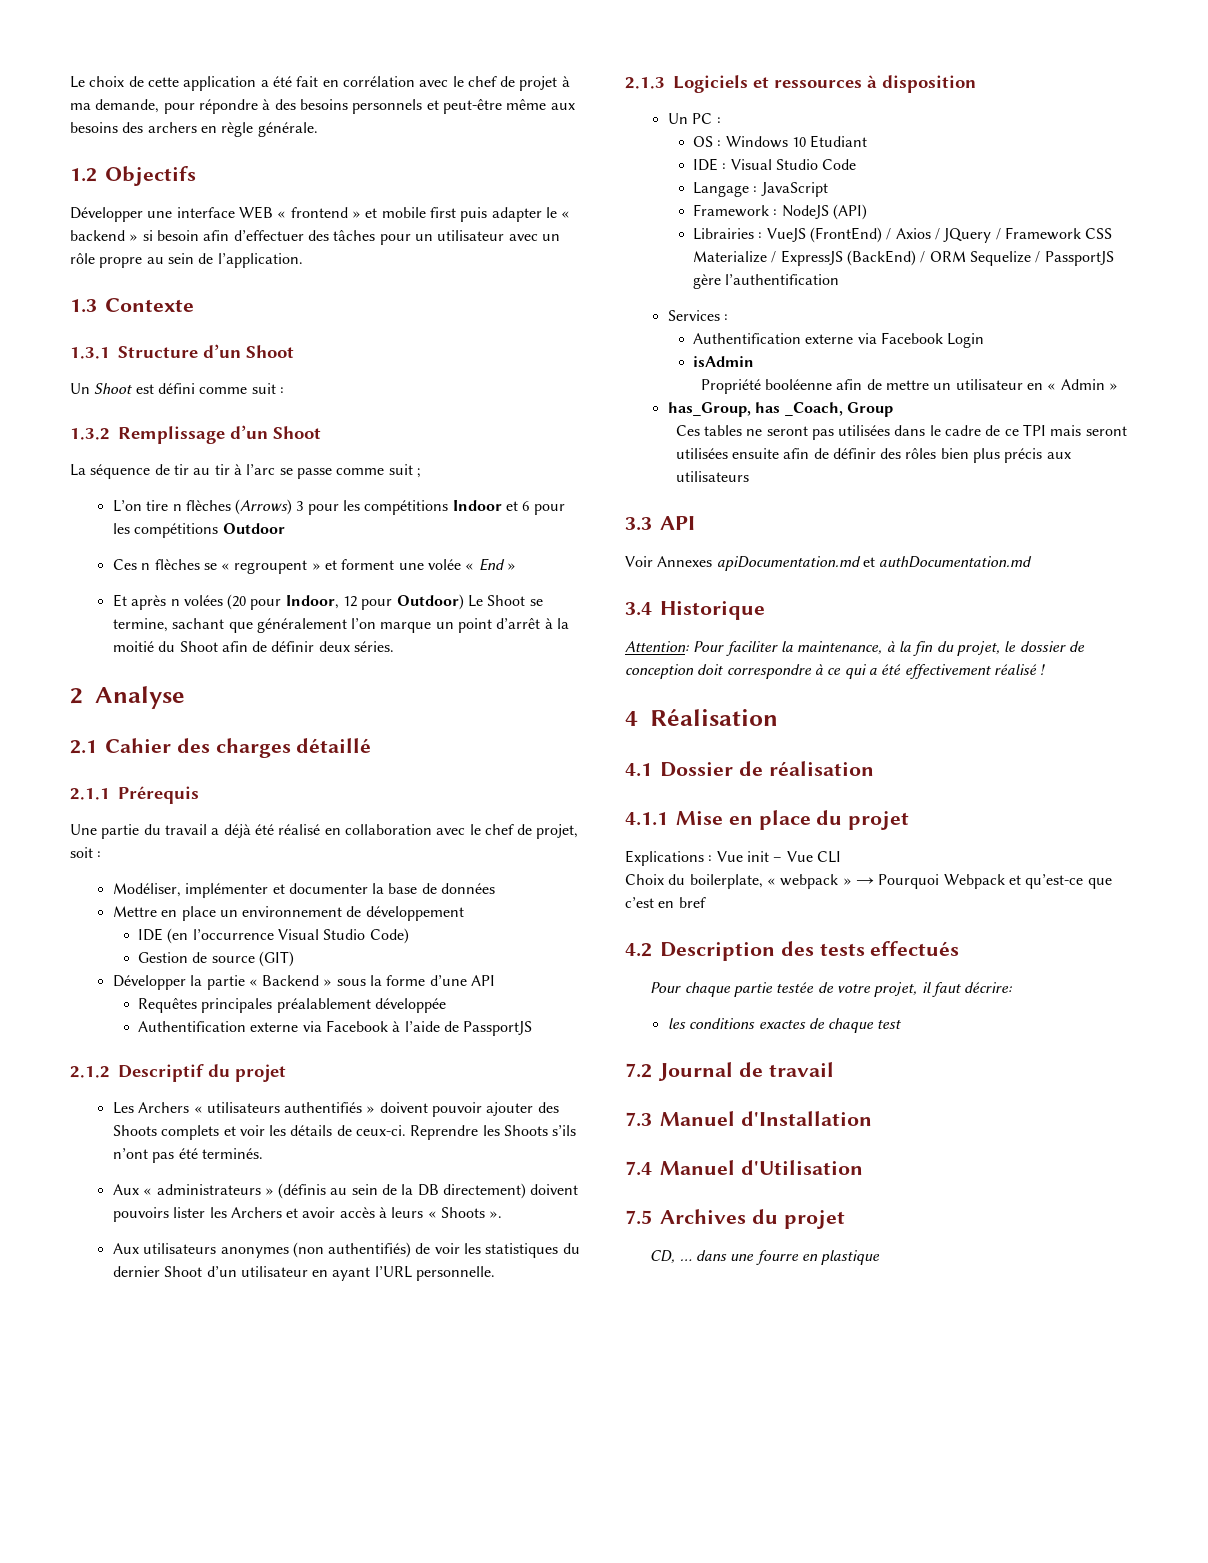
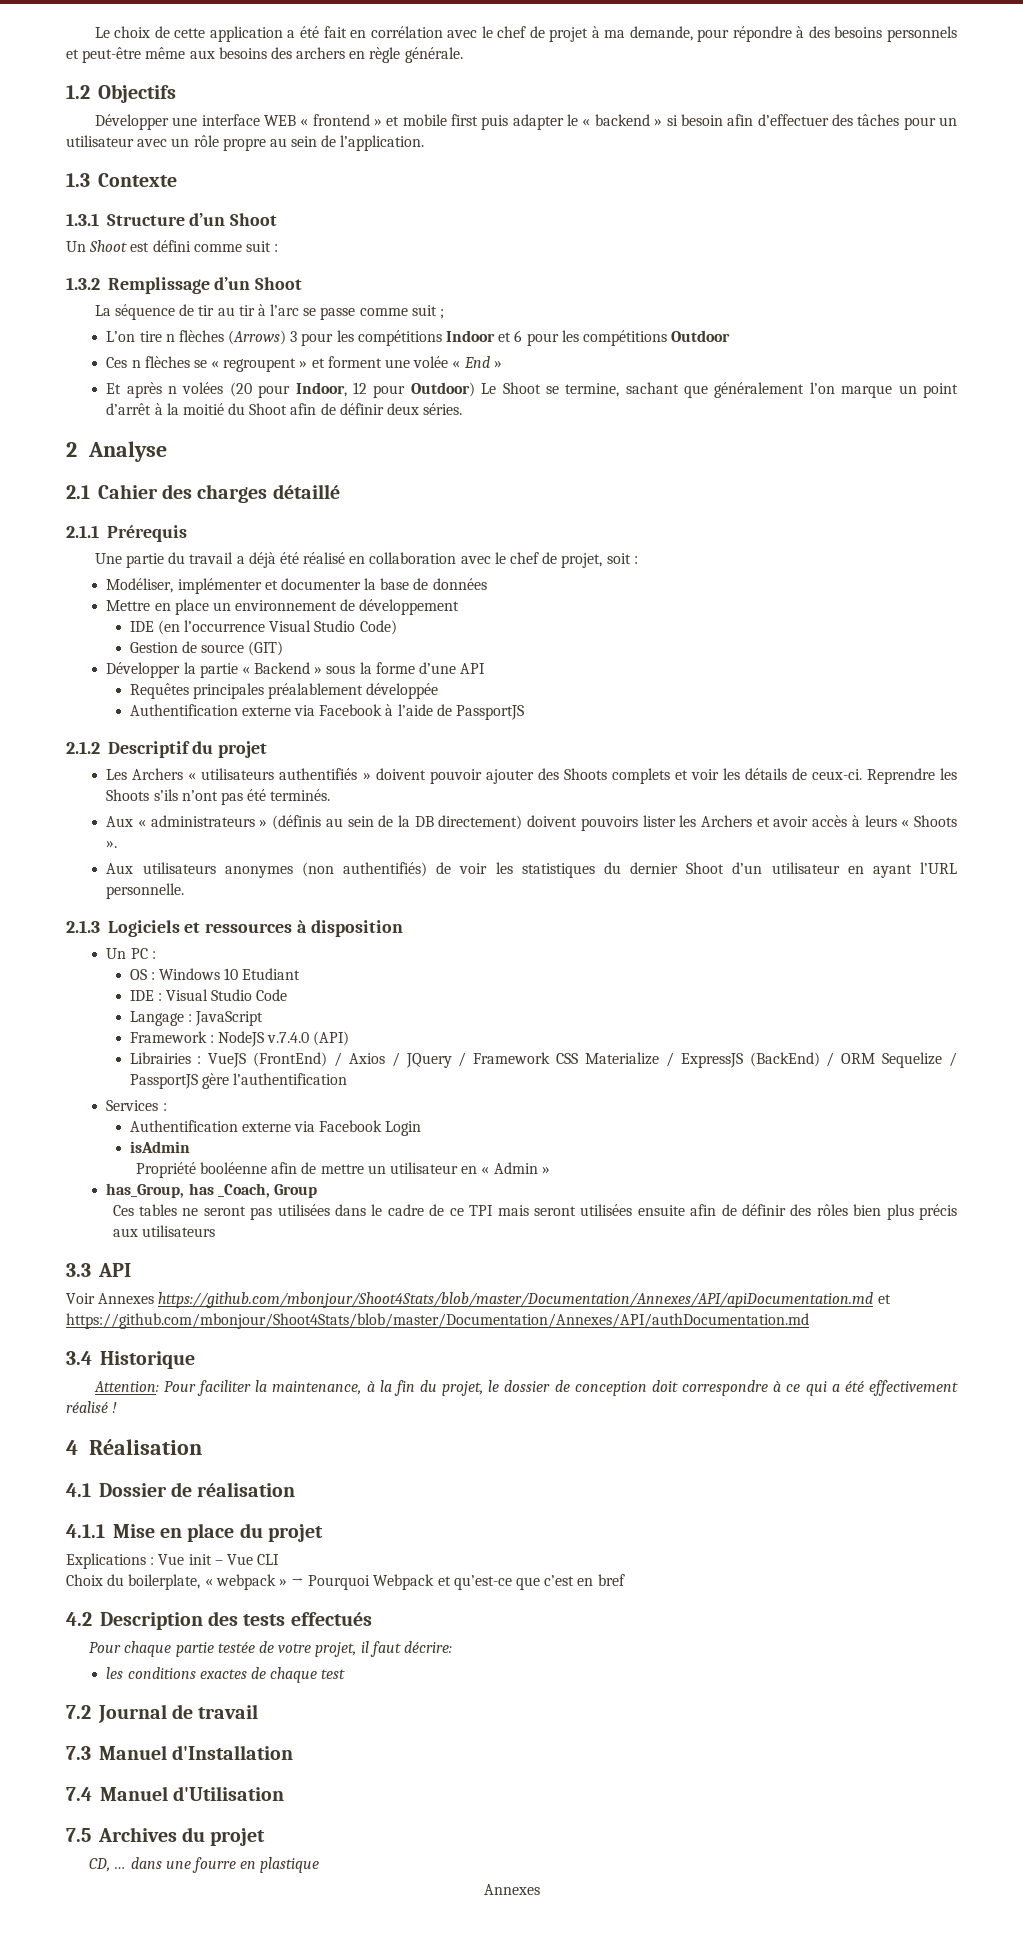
(829, 212) none -> [267,1032,310,1043] v.7.4.0
[716,556,1033,571] apiDocumentation.md et authDocumentation.md -> [158,1292,891,1308] [66,1313,809,1329] https://github.com/mbonjour/Shoot4Stats/blob/master/Documentation/Annexes/API/apiDocumentation.md et https://github.com/mbonjour/Shoot4Stats/blob/master/Documentation/Annexes/API/authDocumentation.md
(881, 1257) none -> [483,1884,540,1895] // Annexes

